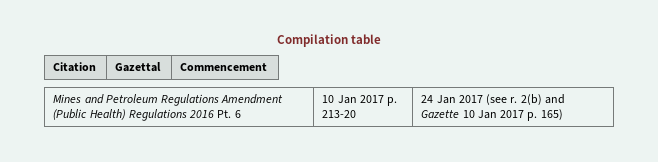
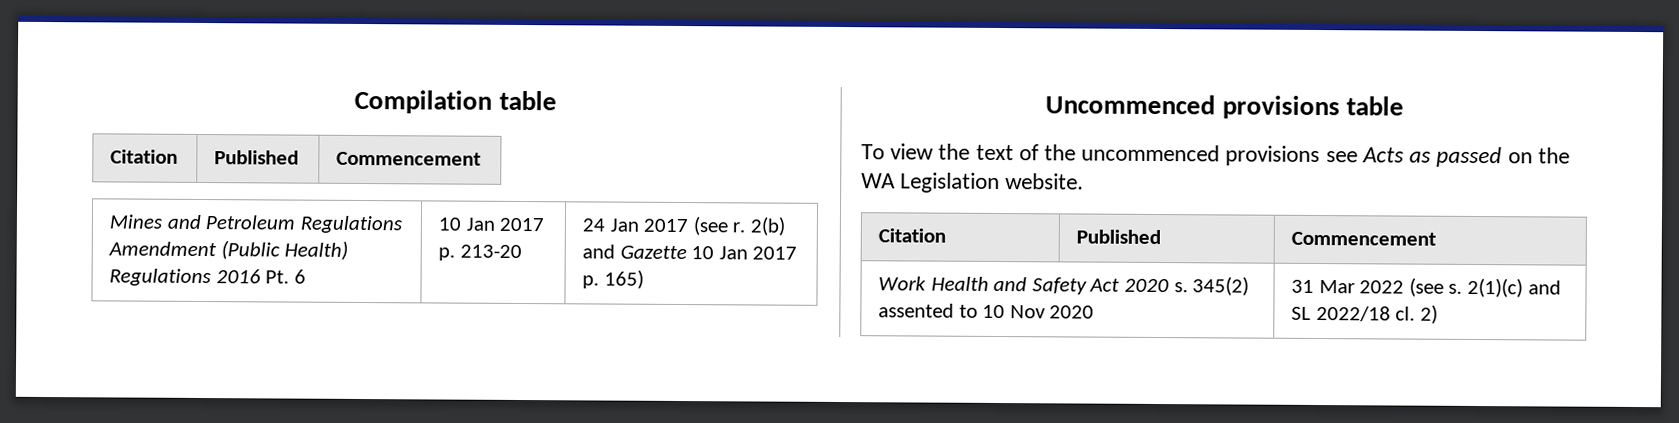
[115,62,162,72] Gazettal -> [214,150,300,165] Published
(563, 114) none -> [1045,94,1404,120] [861,143,1570,168] [861,172,1085,194] [878,228,947,243] [1076,229,1162,245] [1291,231,1437,246] [878,276,1250,296] [878,303,1095,319] [1291,277,1561,298] [1291,304,1438,324] // Uncommenced provisions table // To view the text of the uncommenced provisions see Acts as passed on the WA Legislation website. // Citation | Published | Commencement // Work Health and Safety Act 2020 s. 345(2) assented to 10 Nov 2020 | 31 Mar 2022 (see s. 2(1)(c) and SL 2022/18 cl. 2)

